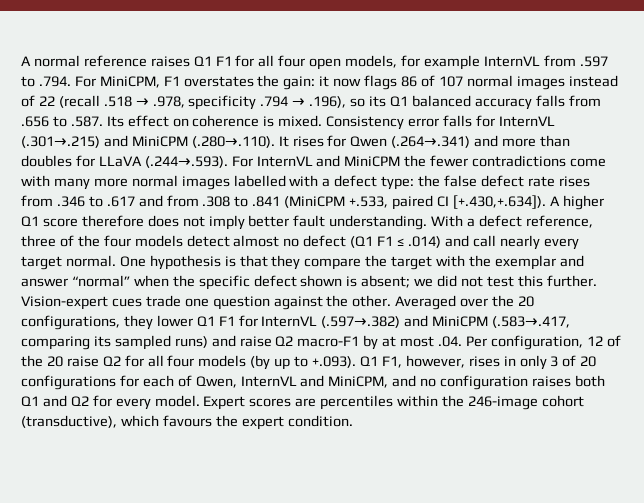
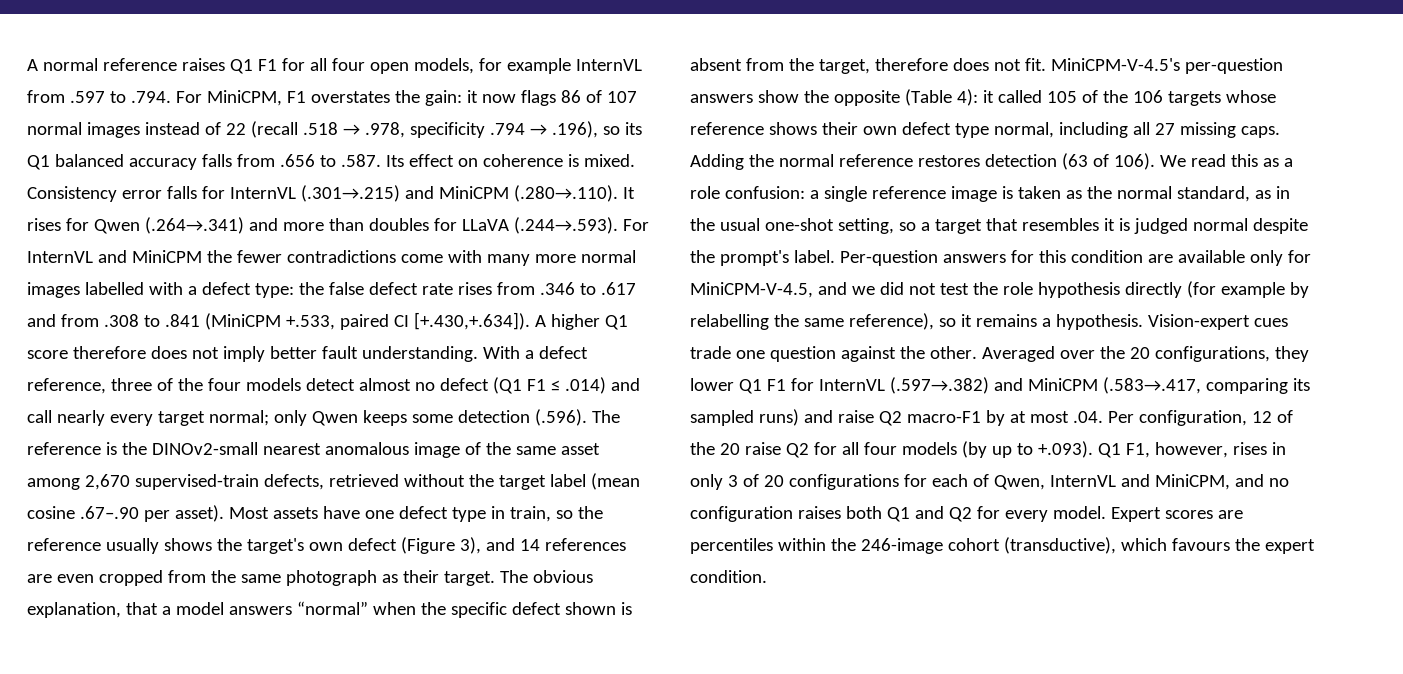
[65,255,584,270] [21,278,68,287] normal. One hypothesis is that they compare the target with the exemplar and answer -> [208,409,620,426] [27,442,600,458] [27,473,640,490] [27,505,603,522] [27,537,626,554] [27,570,593,586] [27,602,292,618] normal; only Qwen keeps some detection (.596). The reference is the DINOv2-small nearest anomalous image of the same asset among 2,670 supervised-train defects, retrieved without the target label (mean cosine .67–.90 per asset). Most assets have one defect type in train, so the reference usually shows the target's own defect (Figure 3), and 14 references are even cropped from the same photograph as their target. The obvious explanation, that a model answers
[361,275,597,288] absent; we did not test this further. -> [690,58,1283,74] [690,89,1276,106] [690,122,1280,138] [690,153,1293,170] [690,186,1290,202] [690,218,1308,234] [690,250,1311,266] [690,281,1309,298] [690,313,1143,330] absent from the target, therefore does not fit. MiniCPM-V-4.5's per-question answers show the opposite (Table 4): it called 105 of the 106 targets whose reference shows their own defect type normal, including all 27 missing caps. Adding the normal reference restores detection (63 of 106). We read this as a role confusion: a single reference image is taken as the normal standard, as in the usual one-shot setting, so a target that resembles it is judged normal despite the prompt's label. Per-question answers for this condition are available only for MiniCPM-V-4.5, and we did not test the role hypothesis directly (for example by relabelling the same reference), so it remains a hypothesis.

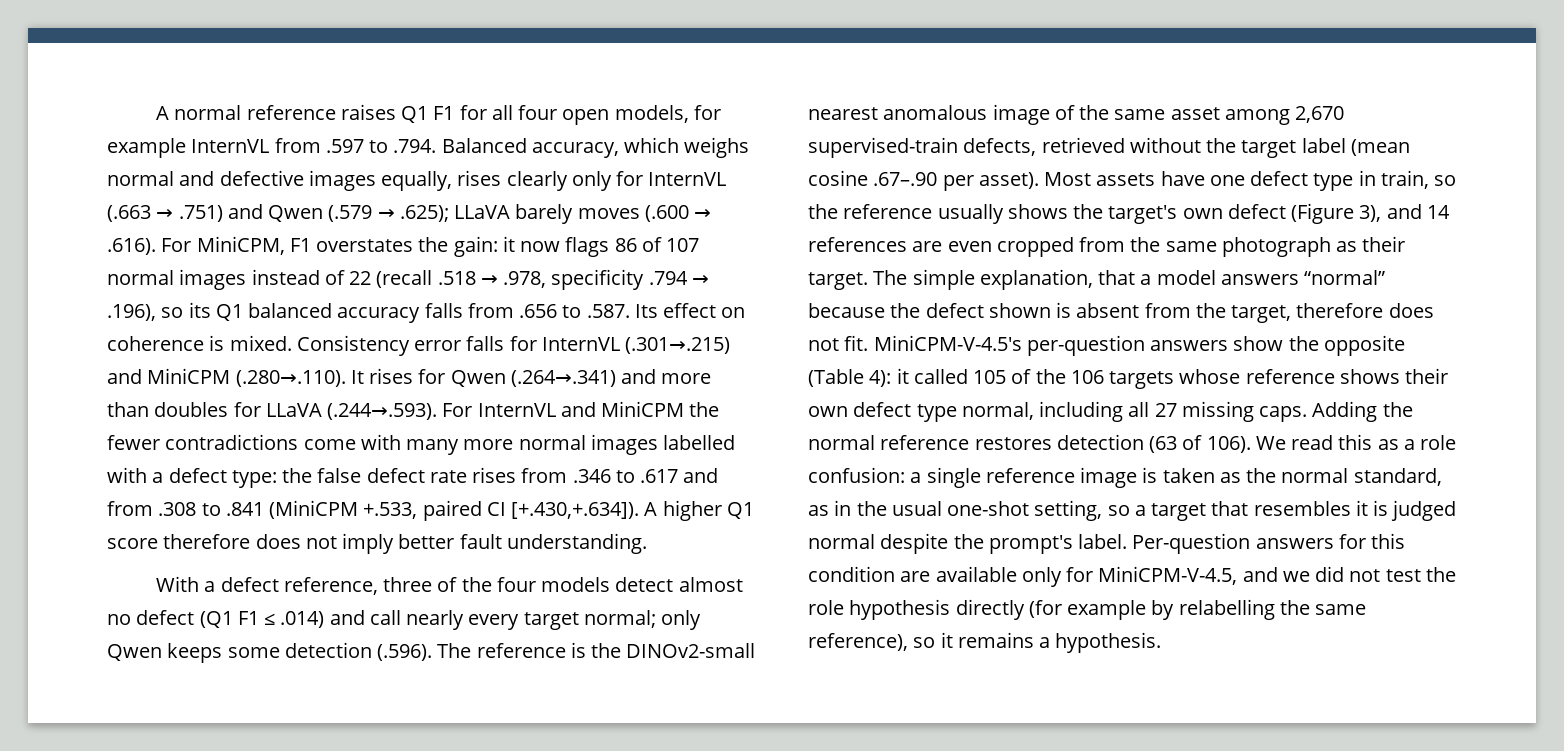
(171, 97) none -> [441,137,750,158] [107,170,727,191] [107,204,712,224] [107,238,156,255] Balanced accuracy, which weighs normal and defective images equally, rises clearly only for InternVL (.663 → .751) and Qwen (.579 → .625); LLaVA barely moves (.600 → .616).
(478, 354) none -> (647, 543) //
[532,570,593,583] obvious -> [912,269,975,290] simple
[372,602,507,618] when the specific -> [808,303,921,318] because the
[1147,314,1288,330] [690,346,1309,362] [690,377,1310,394] [690,409,1293,426] [690,441,1286,458] [690,474,1289,490] [690,506,1243,522] [690,537,1315,554] [690,570,767,583] Vision-expert cues trade one question against the other. Averaged over the 20 configurations, they lower Q1 F1 for InternVL (.597→.382) and MiniCPM (.583→.417, comparing its sampled runs) and raise Q2 macro-F1 by at most .04. Per configuration, 12 of the 20 raise Q2 for all four models (by up to +.093). Q1 F1, however, rises in only 3 of 20 configurations for each of Qwen, InternVL and MiniCPM, and no configuration raises both Q1 and Q2 for every model. Expert scores are percentiles within the 246-image cohort (transductive), which favours the expert condition. -> (1162, 642) none

